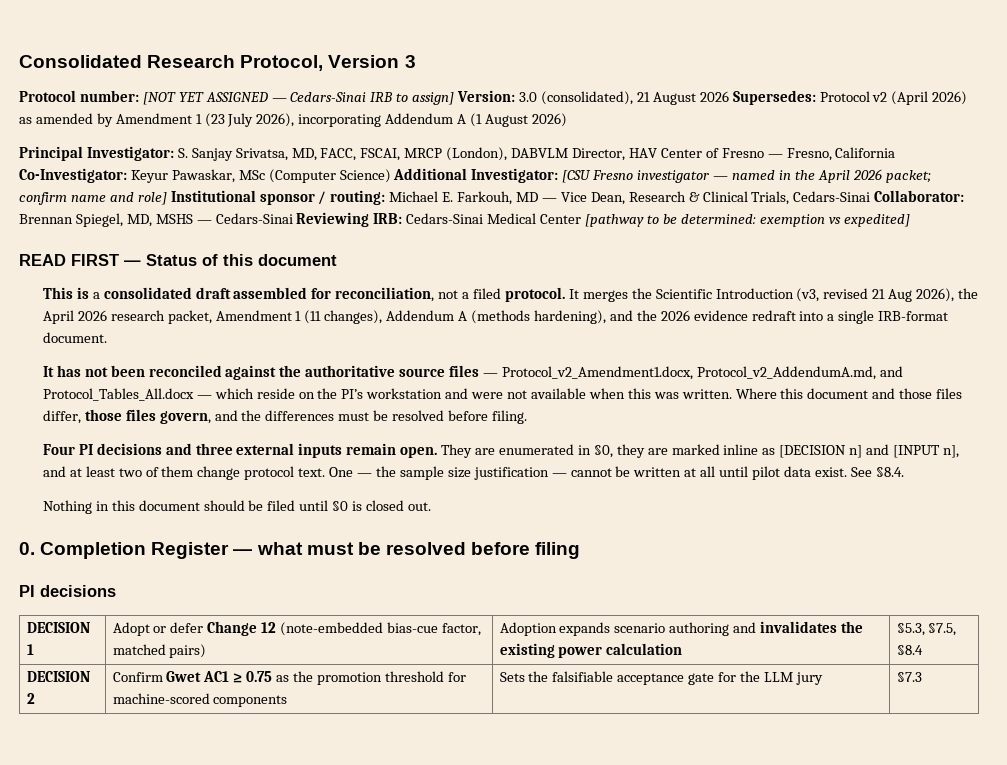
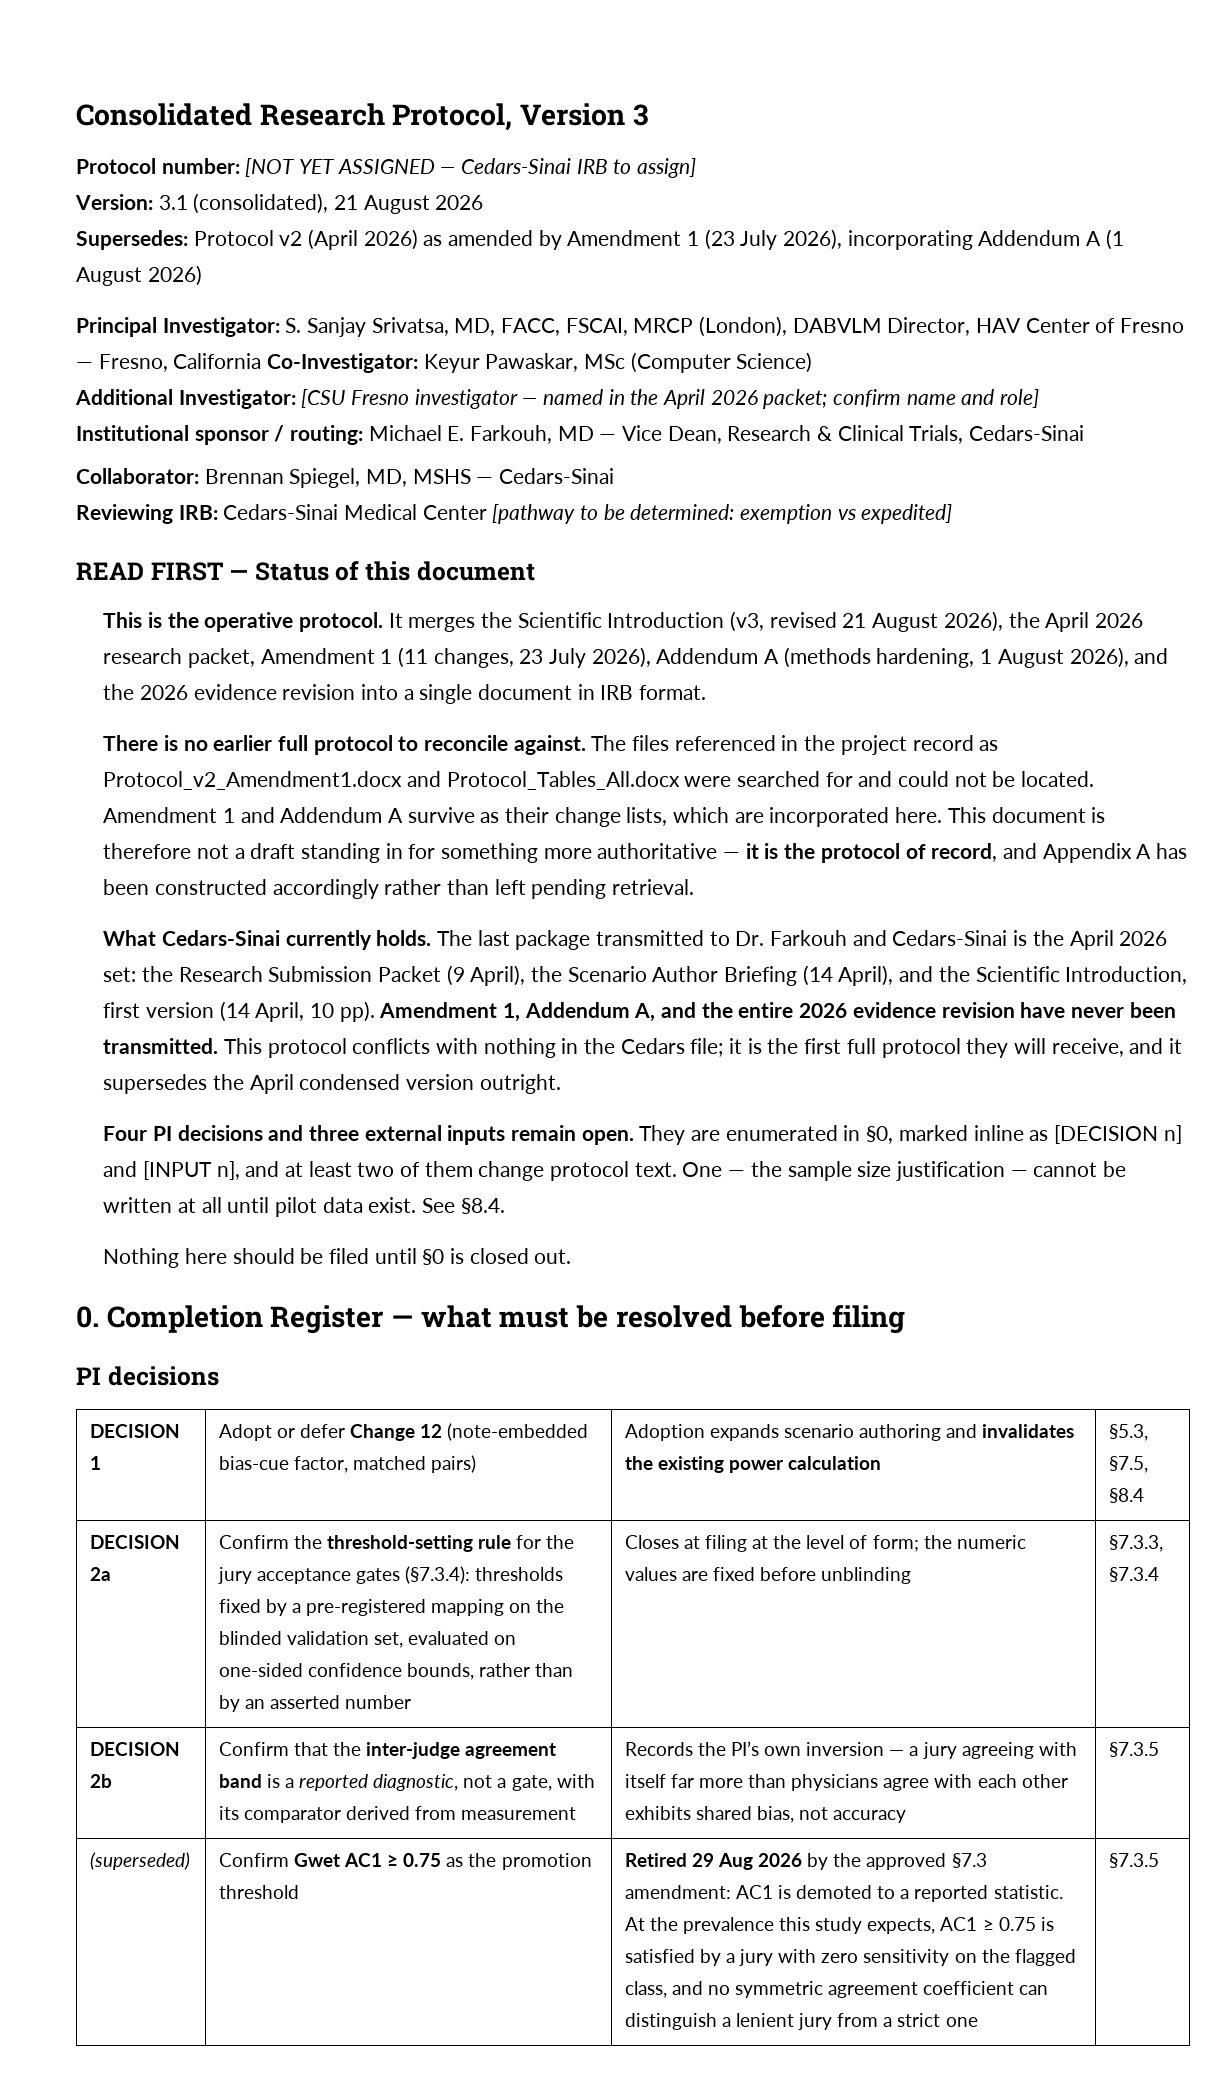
[457,90,538,102] Version: 3.0 -> [75,194,188,210] // Version: 3.1
(729, 96) none -> (484, 202) //
(391, 176) none -> (813, 362) //
(167, 198) none -> (1040, 398) //
(871, 196) none -> (1085, 433) //
(293, 218) none -> (615, 476) //
[92,287,502,302] a consolidated draft assembled for reconciliation, not a filed -> [167,612,294,632] the operative
[888,289,913,302] Aug -> [872,613,939,632] August
[324,310,606,324] changes), Addendum A (methods hardening), -> [433,647,1129,668] changes, 23 July 2026), Addendum A (methods hardening, 1 August 2026),
[751,310,796,321] redraft -> [282,684,356,700] revision
[878,311,949,321] [42,332,107,343] [42,365,903,380] [42,388,963,401] [42,409,527,424] IRB-format document. // It has not been reconciled against the authoritative source files — Protocol_v2_Amendment1.docx, Protocol_v2_AddendumA.md, and Protocol_Tables_All.docx — which reside on the PI’s workstation and were not available when this was written. Where this document and those files differ, those files govern, and the differences must be resolved before filing. -> [478,684,707,700] [103,735,999,755] [103,771,1095,790] [103,807,1106,827] [103,843,1187,863] [103,879,695,899] [103,930,1168,950] [103,965,1188,986] [103,1001,1176,1022] [103,1038,1182,1058] [103,1074,561,1094] document in IRB format. // There is no earlier full protocol to reconcile against. The files referenced in the project record as Protocol_v2_Amendment1.docx and Protocol_Tables_All.docx were searched for and could not be located. Amendment 1 and Addendum A survive as their change lists, which are incorporated here. This document is therefore not a draft standing in for something more authoritative — it is the protocol of record, and Appendix A has been constructed accordingly rather than left pending retrieval. // What Cedars-Sinai currently holds. The last package transmitted to Dr. Farkouh and Cedars-Sinai is the April 2026 set: the Research Submission Packet (9 April), the Scenario Author Briefing (14 April), and the Scientific Introduction, first version (14 April, 10 pp). Amendment 1, Addendum A, and the entire 2026 evidence revision have never been transmitted. This protocol conflicts with nothing in the Cedars file; it is the first full protocol they will receive, and it supersedes the April condensed version outright.
[616,444,668,458] they are -> (894, 1135) none
[95,500,200,511] in this document -> [185,1248,228,1264] here
[26,693,35,704] 2 -> [89,1567,111,1581] [218,1535,575,1552] [217,1566,564,1584] [218,1599,565,1616] [218,1631,517,1648] [218,1663,574,1680] [218,1695,412,1712] [624,1535,1026,1552] [624,1567,912,1584] [1108,1535,1163,1552] [1108,1567,1159,1582] [89,1742,180,1756] [89,1774,112,1788] [218,1742,557,1759] [218,1774,595,1791] [218,1806,577,1823] [624,1741,1077,1759] [624,1774,1068,1791] [624,1806,907,1823] [1108,1742,1159,1757] [89,1852,190,1870] 2a | Confirm the threshold-setting rule for the jury acceptance gates (§7.3.4): thresholds fixed by a pre-registered mapping on the blinded validation set, evaluated on one-sided confidence bounds, rather than by an asserted number | Closes at filing at the level of form; the numeric values are fixed before unblinding | §7.3.3, §7.3.4 // DECISION 2b | Confirm that the inter-judge agreement band is a reported diagnostic, not a gate, with its comparator derived from measurement | Records the PI’s own inversion — a jury agreeing with itself far more than physicians agree with each other exhibits shared bias, not accuracy | §7.3.5 // (superseded)
[447,672,466,682] [112,693,288,707] [499,671,823,685] [896,672,922,682] for machine-scored components | Sets the falsifiable acceptance gate for the LLM jury | §7.3 -> [624,1853,987,1870] [624,1885,1063,1902] [624,1917,1054,1934] [624,1949,1076,1966] [624,1981,1049,1998] [624,2013,978,2030] [1108,1853,1159,1868] | Retired 29 Aug 2026 by the approved §7.3 amendment: AC1 is demoted to a reported statistic. At the prevalence this study expects, AC1 ≥ 0.75 is satisfied by a jury with zero sensitivity on the flagged class, and no symmetric agreement coefficient can distinguish a lenient jury from a strict one | §7.3.5

